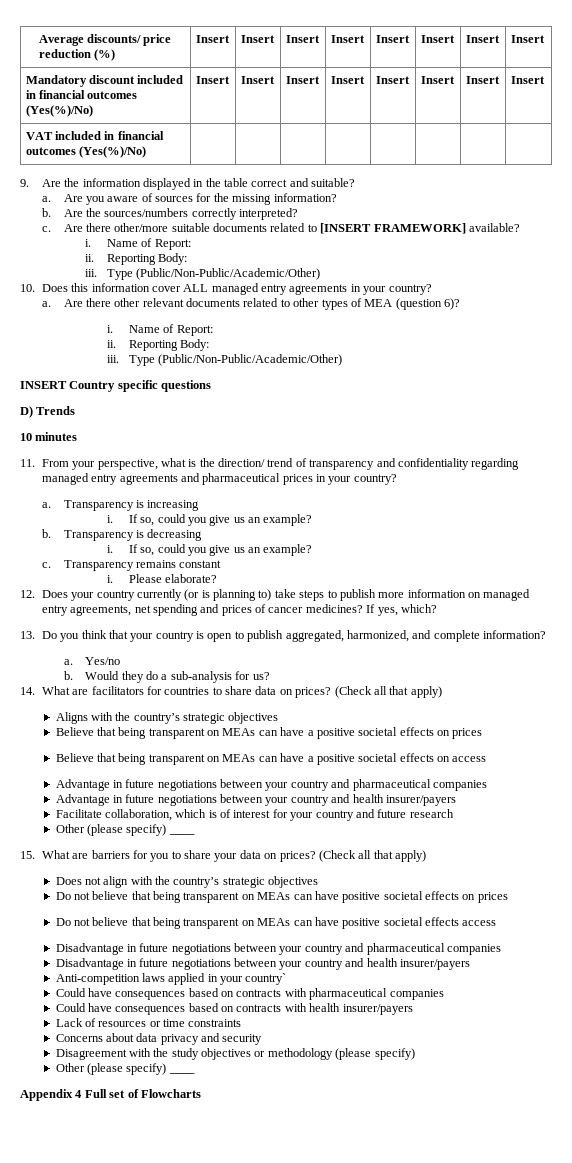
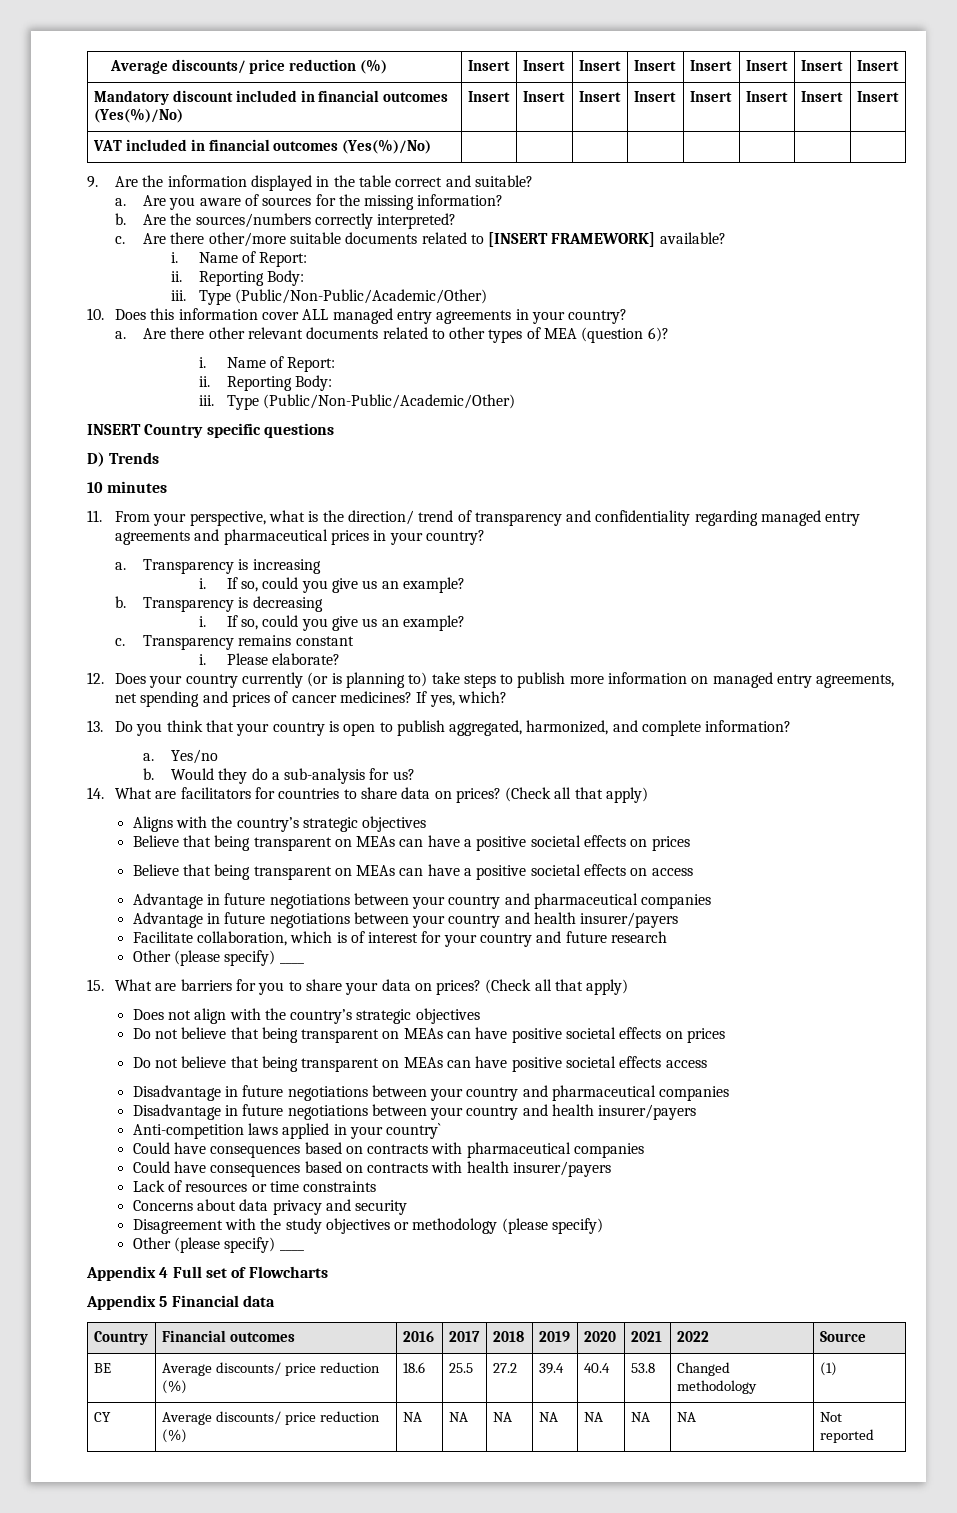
(201, 1093) none -> [86,1295,275,1310] [93,1331,148,1345] [161,1330,295,1342] [402,1331,434,1342] [448,1331,480,1342] [492,1331,524,1342] [538,1331,570,1342] [583,1331,616,1342] [630,1331,662,1342] [676,1331,709,1342] [819,1331,866,1342] [93,1363,111,1373] [161,1362,380,1376] [161,1380,187,1394] [402,1362,425,1373] [448,1363,473,1373] [492,1363,517,1373] [538,1363,564,1374] [583,1363,610,1373] [630,1363,655,1373] [676,1362,730,1376] [676,1380,757,1394] [819,1362,837,1376] [93,1412,111,1422] [161,1411,380,1425] [161,1429,187,1443] [402,1412,422,1422] [448,1412,468,1422] [492,1412,512,1422] [538,1412,558,1422] [583,1412,603,1422] [630,1412,650,1422] [676,1412,696,1422] [819,1412,842,1422] [819,1429,874,1443] // Appendix 5 Financial data // Country | Financial outcomes | 2016 | 2017 | 2018 | 2019 | 2020 | 2021 | 2022 | Source // BE | Average discounts/ price reduction (%) | 18.6 | 25.5 | 27.2 | 39.4 | 40.4 | 53.8 | Changed methodology | (1) // CY | Average discounts/ price reduction (%) | NA | NA | NA | NA | NA | NA | NA | Not reported

